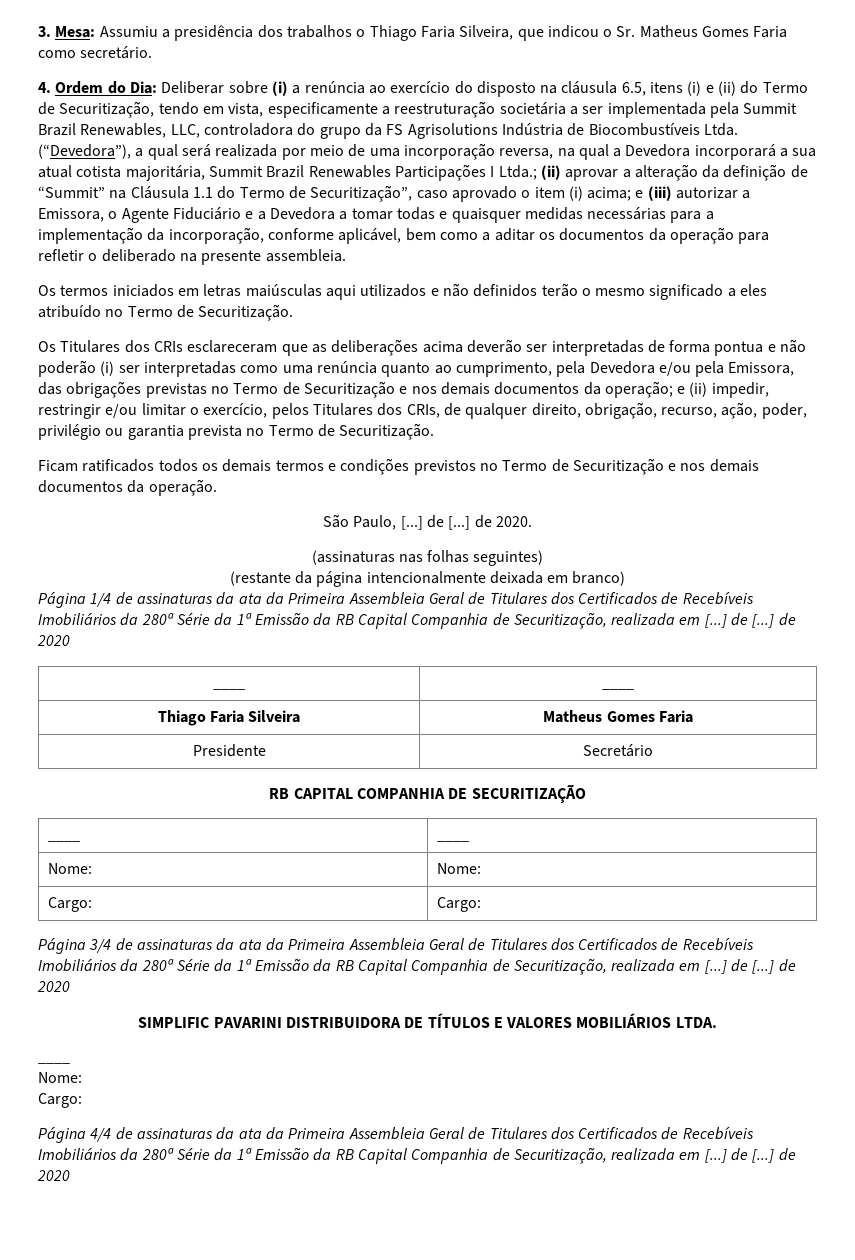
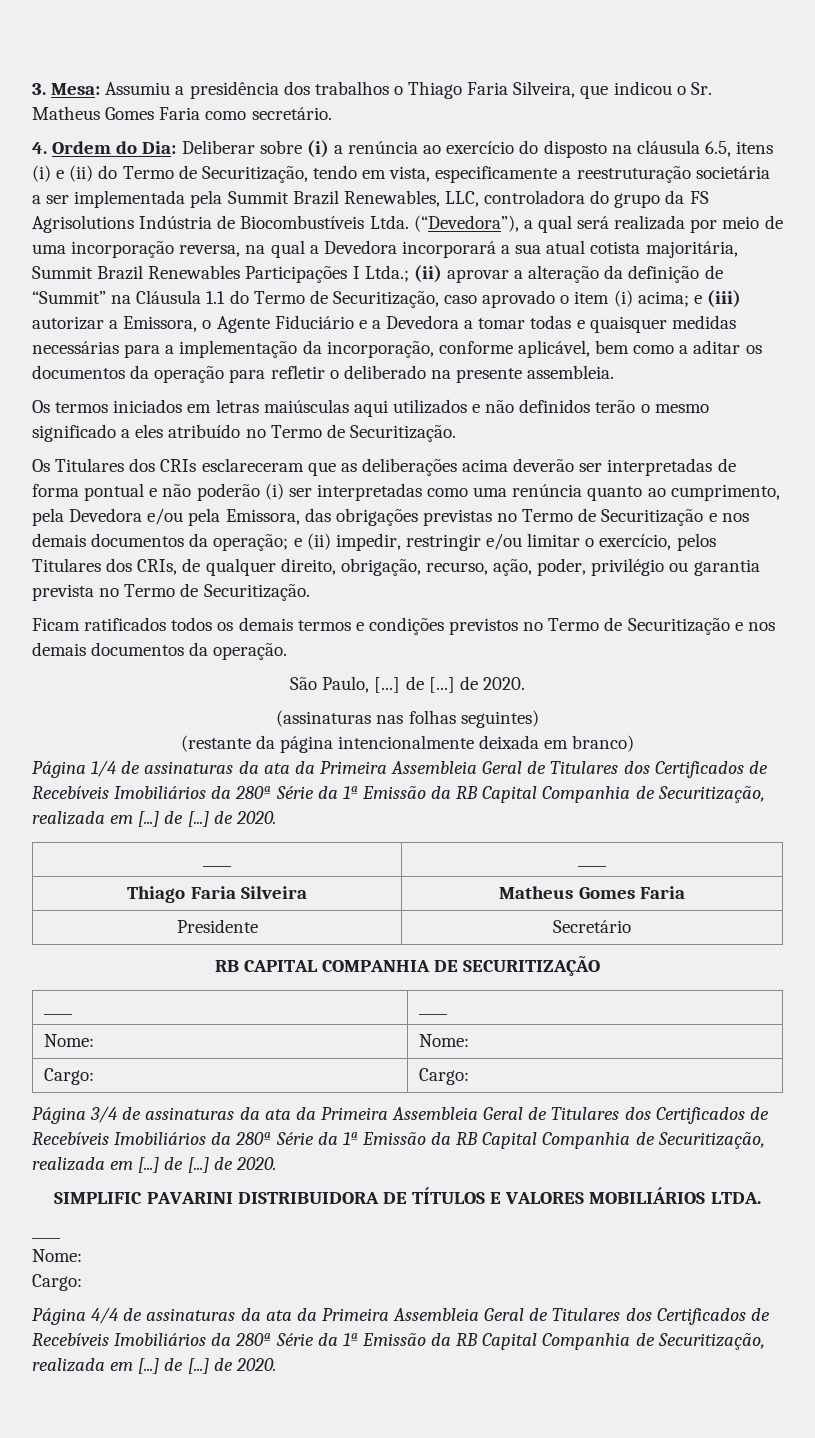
[310,185,413,202] Securitização”, -> [332,291,439,308] Securitização,
[714,341,764,356] pontua -> [84,483,145,501] pontual
[37,635,70,646] 2020 -> [235,811,276,824] 2020.
[37,981,70,992] 2020 -> [235,1157,276,1170] 2020.
[37,1170,70,1181] 2020 -> [235,1358,276,1371] 2020.

